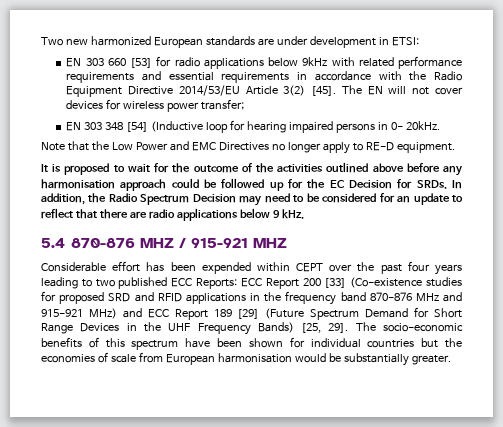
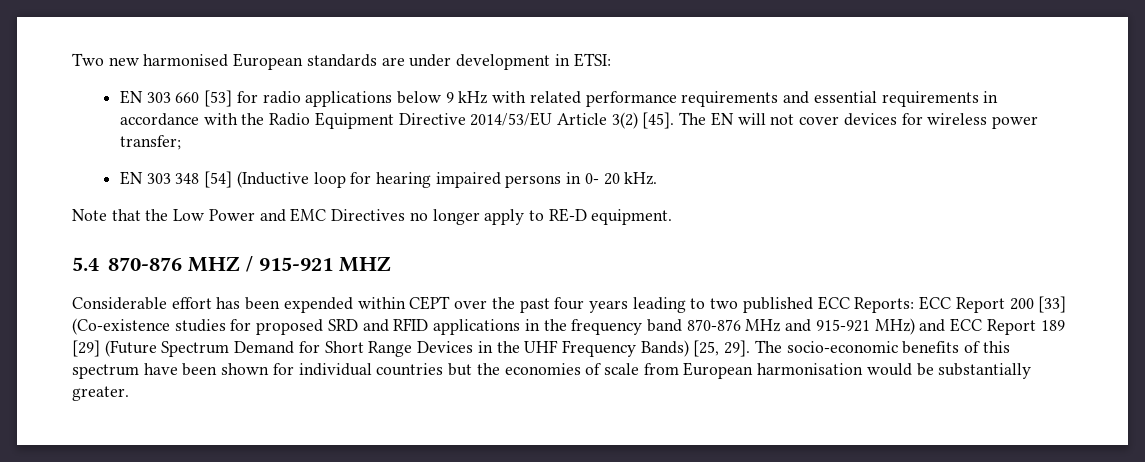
[90,36,151,46] harmonized -> [143,54,229,67] harmonised
[302,57,328,66] 9kHz -> [445,91,489,104] 9 kHz
[405,121,440,130] 20kHz. -> [603,172,658,185] 20 kHz.
[41,162,463,176] [41,178,462,191] [41,193,463,206] [41,208,304,221] // It is proposed to wait for the outcome of the activities outlined above before any harmonisation approach could be followed up for the EC Decision for SRDs. In addition, the Radio Spectrum Decision may need to be considered for an update to reflect that there are radio applications below 9 kHz. -> (673, 217) none

